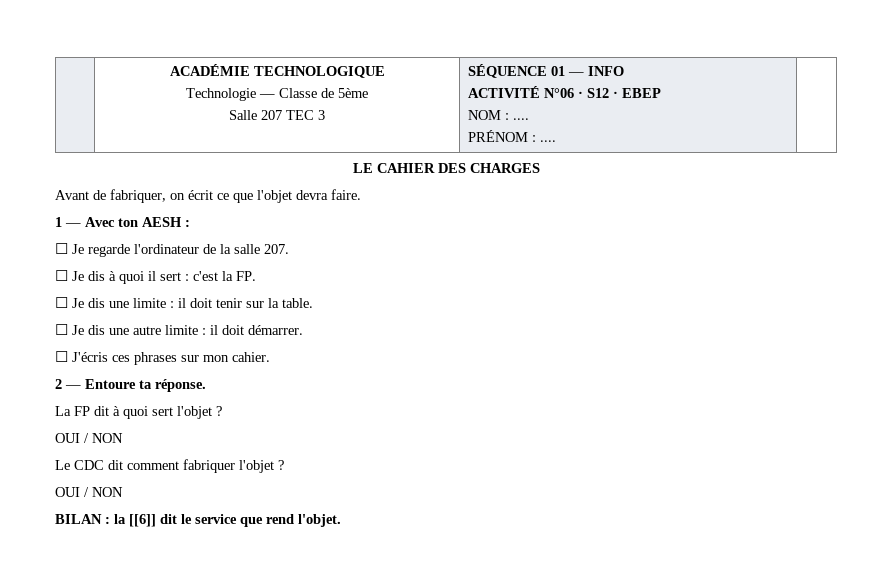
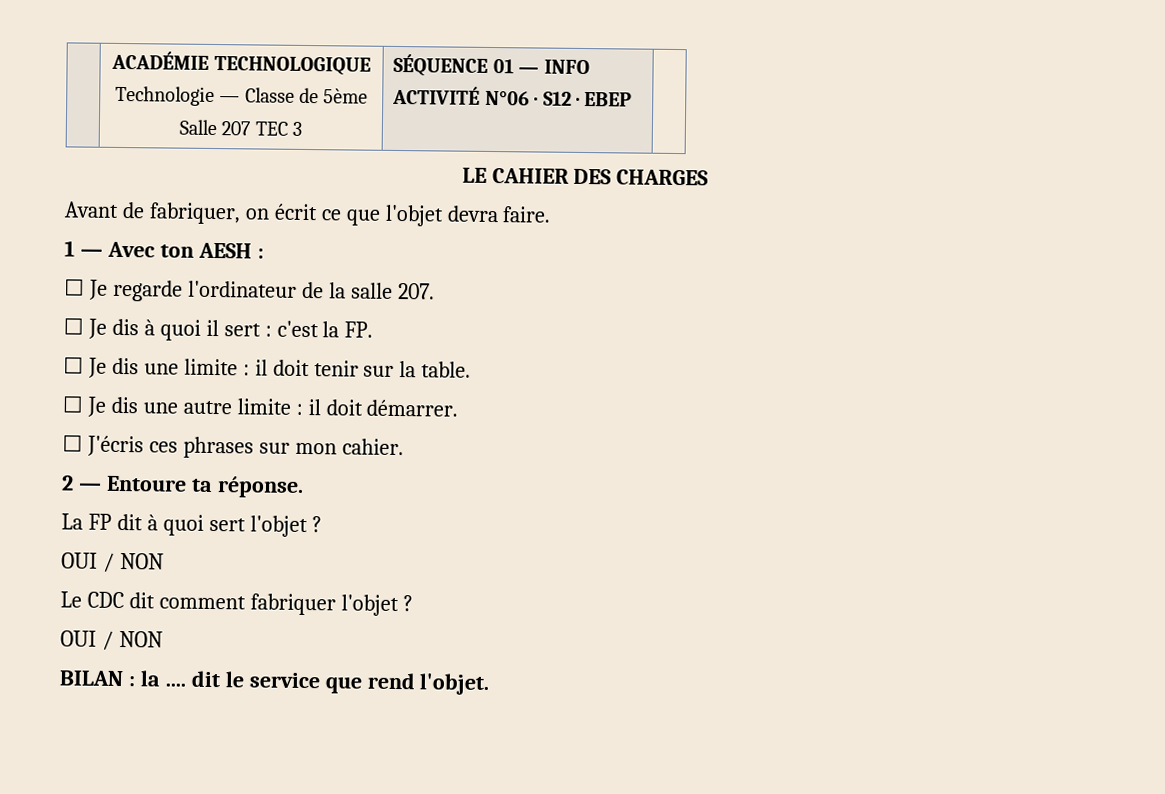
[467,110,529,120] [467,130,556,142] // NOM : .... // PRÉNOM : .... -> (633, 99) none
[129,514,156,527] [[6]] -> [164,683,186,687] ....

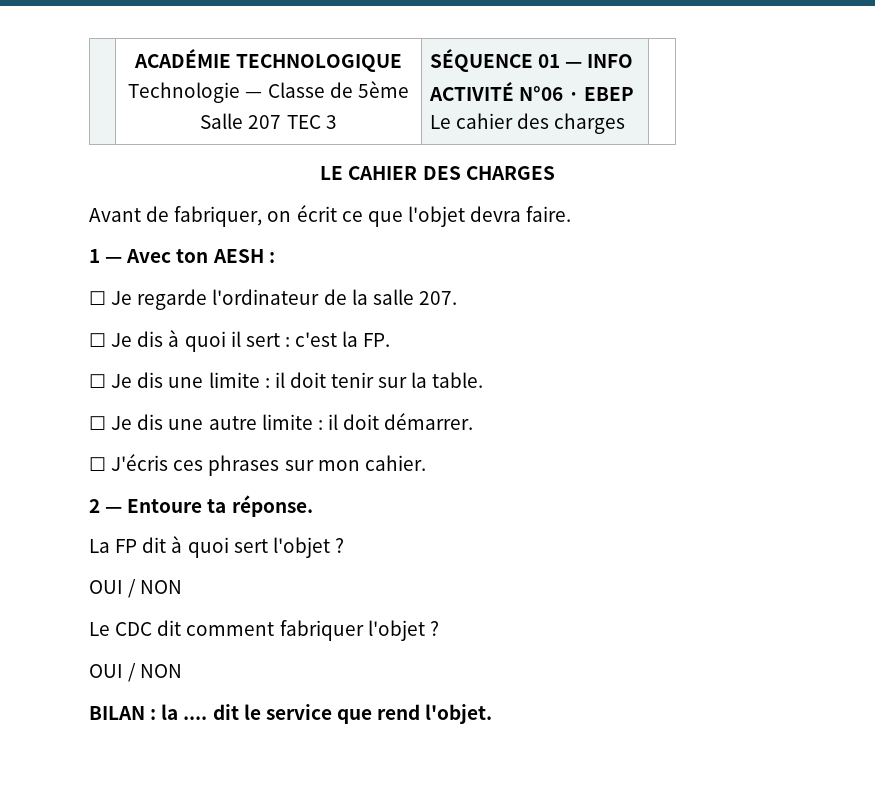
[542,91,580,106] S12 · -> (580, 96) none
(633, 99) none -> [429,113,626,134] // Le cahier des charges

